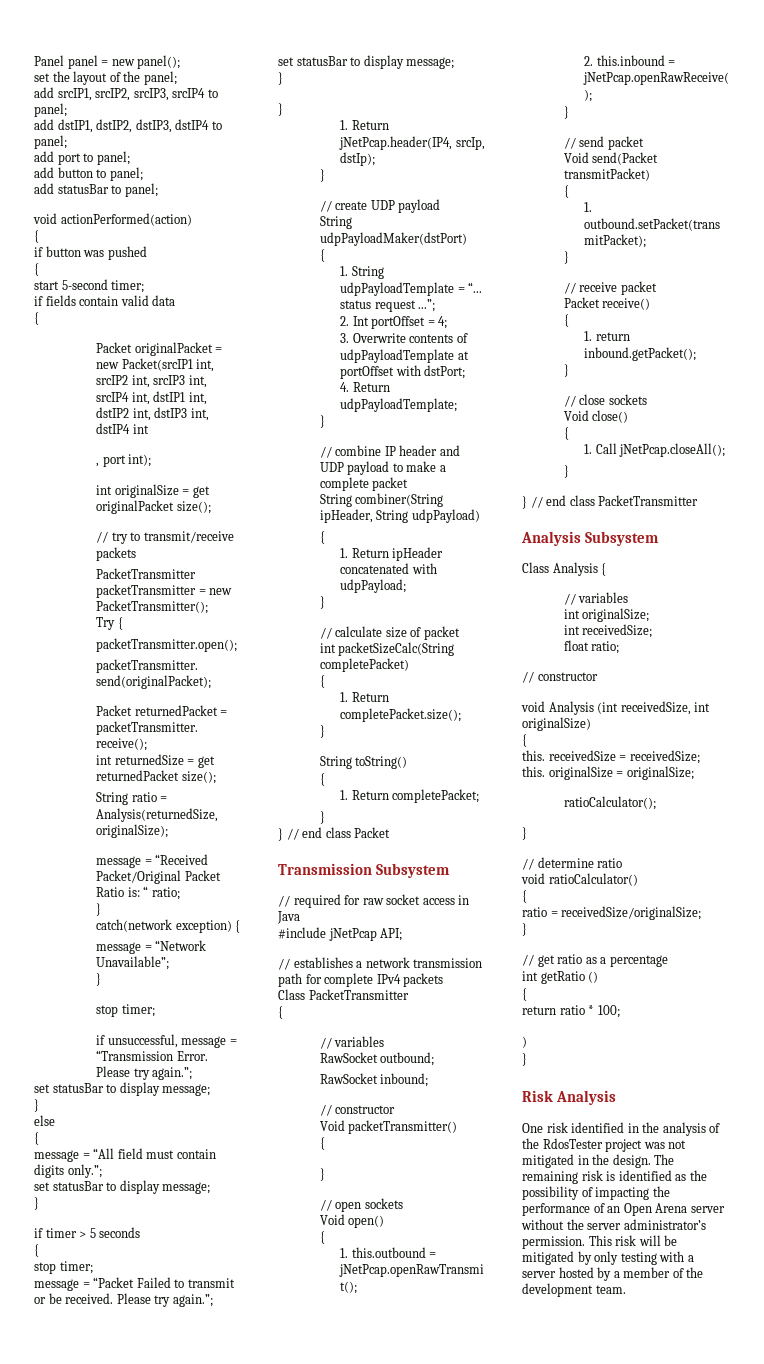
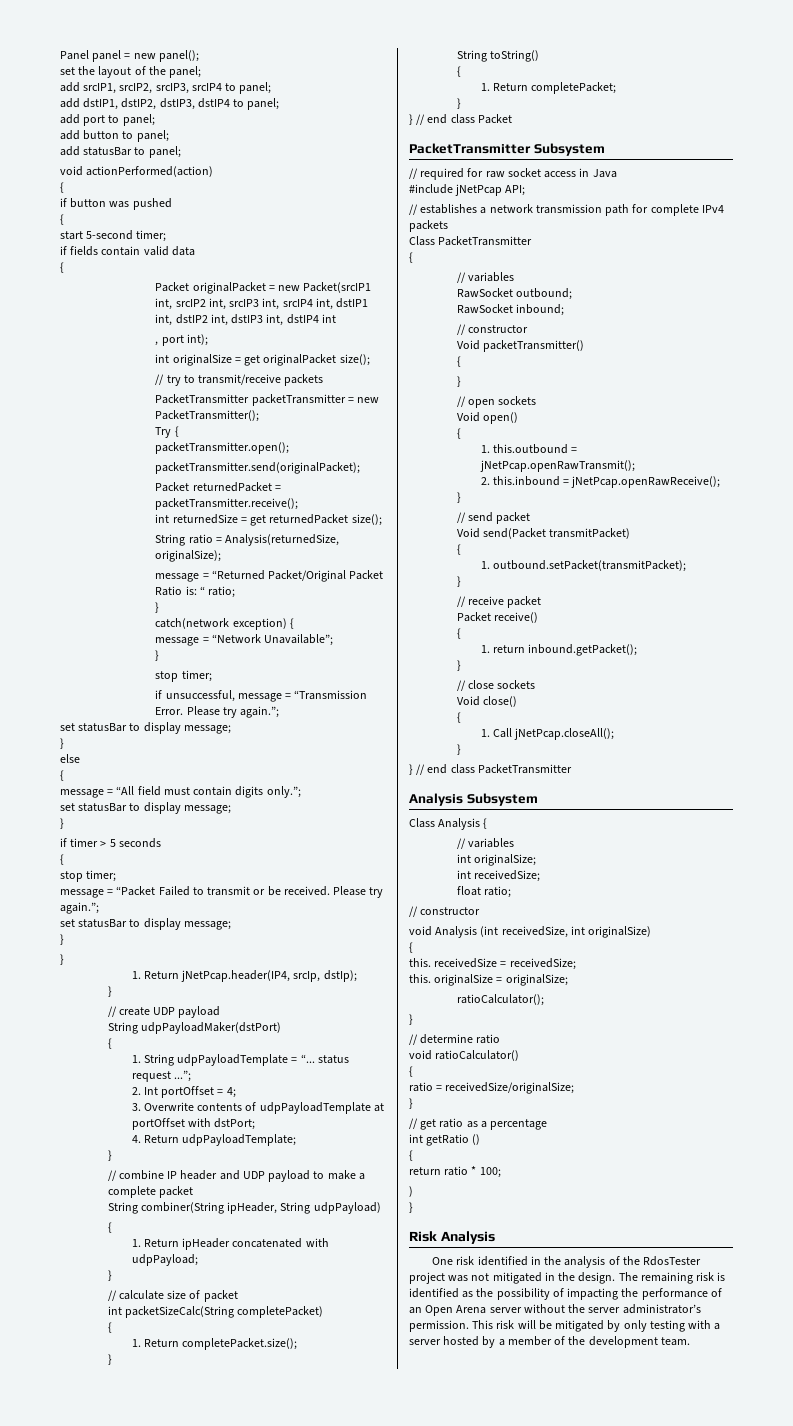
[155,854,209,865] “Received -> [211,570,265,580] “Returned
[278,863,372,875] Transmission -> [409,143,531,154] PacketTransmitter

